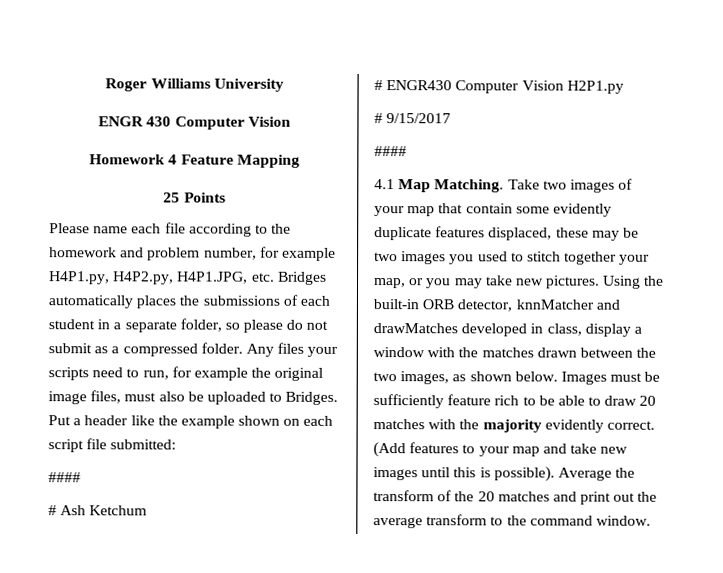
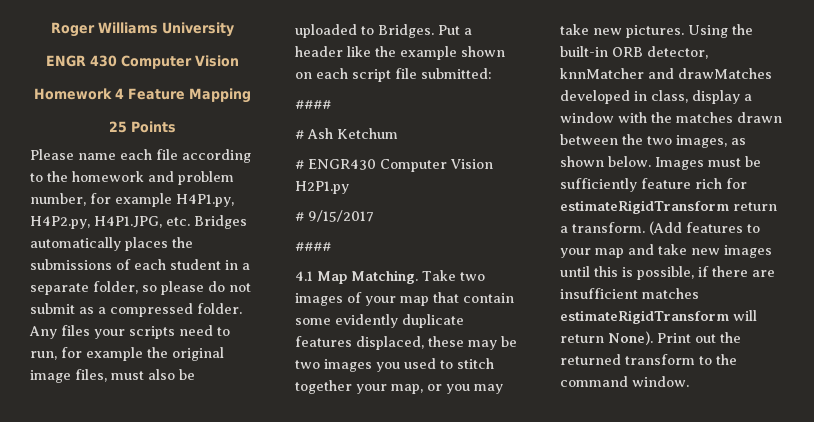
[522,395,657,406] [373,419,655,433] to be able to draw 20 matches with the majority evidently correct. -> [726,178,747,189] [560,200,777,214] [560,222,645,233] for estimateRigidTransform return a transform.
[493,466,636,482] [373,490,612,505] possible). Average the transform of the 20 matches and print -> [637,266,775,280] [560,288,699,299] [560,310,757,324] [560,331,691,345] possible, if there are insufficient matches estimateRigidTransform will return None). Print
[373,517,423,529] average -> [560,354,621,365] returned

